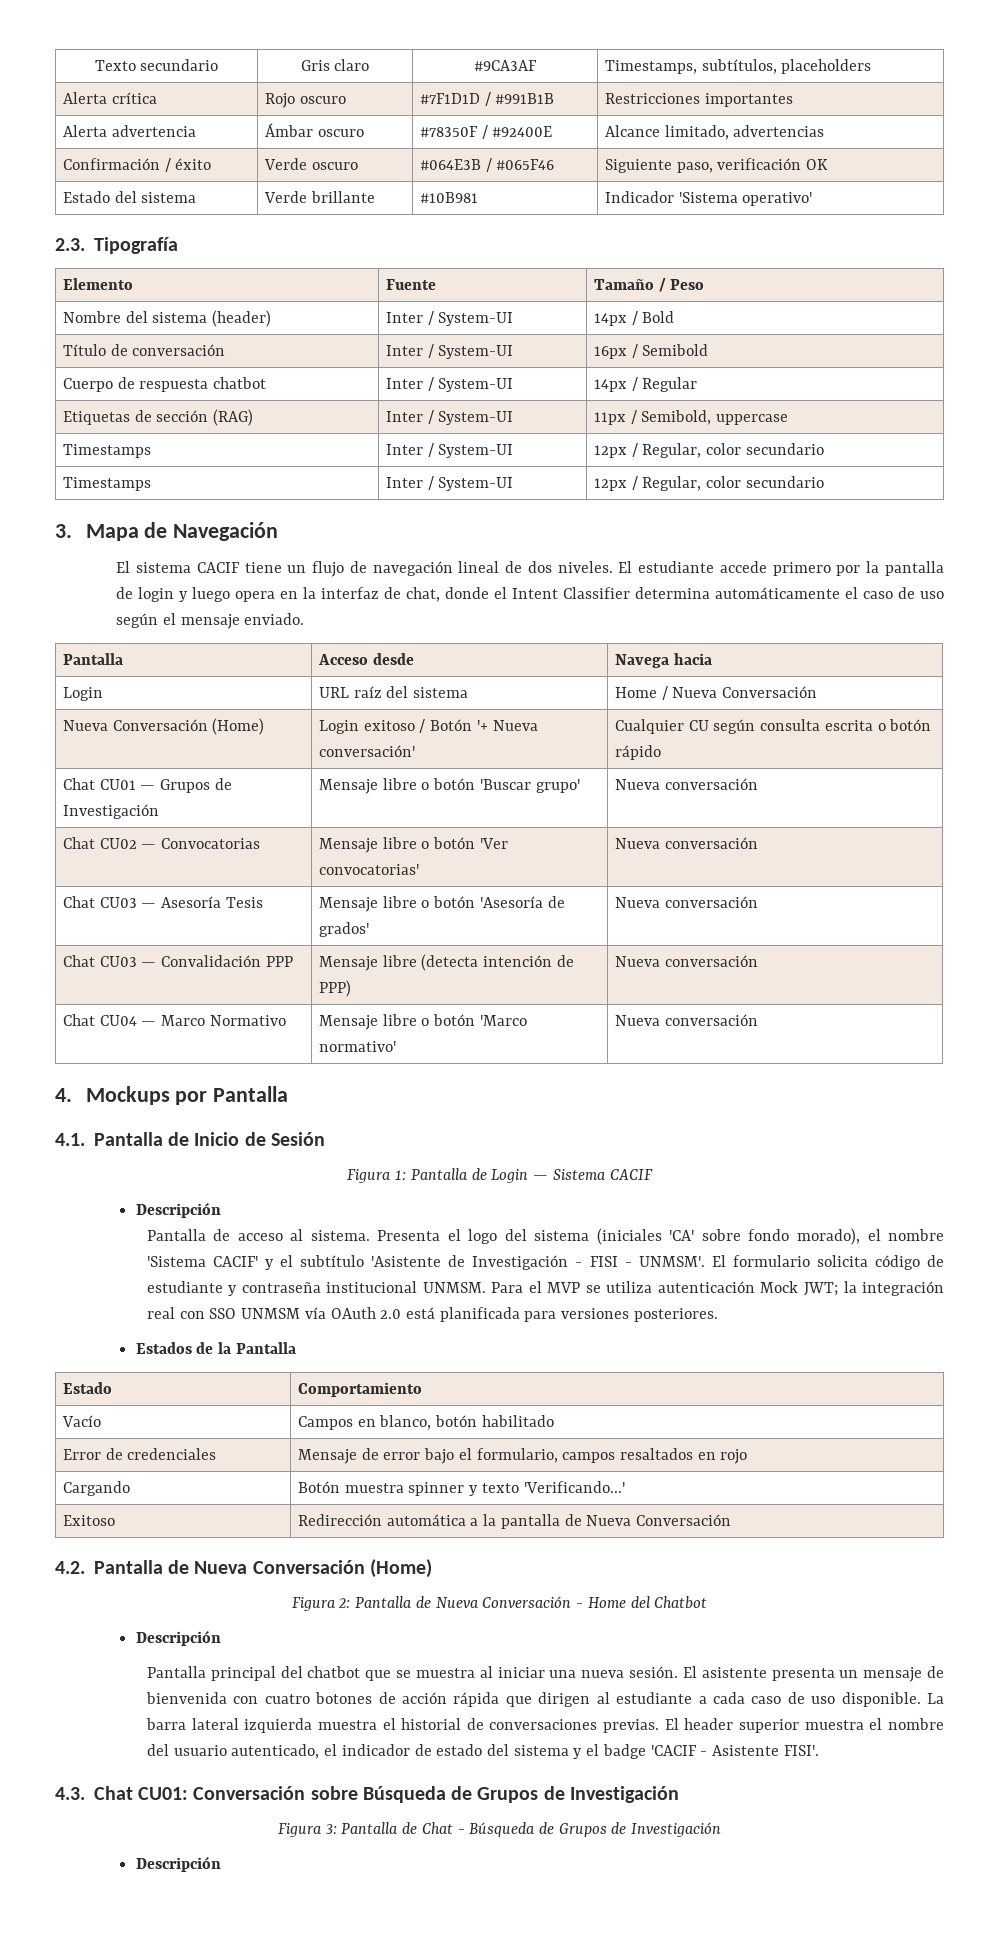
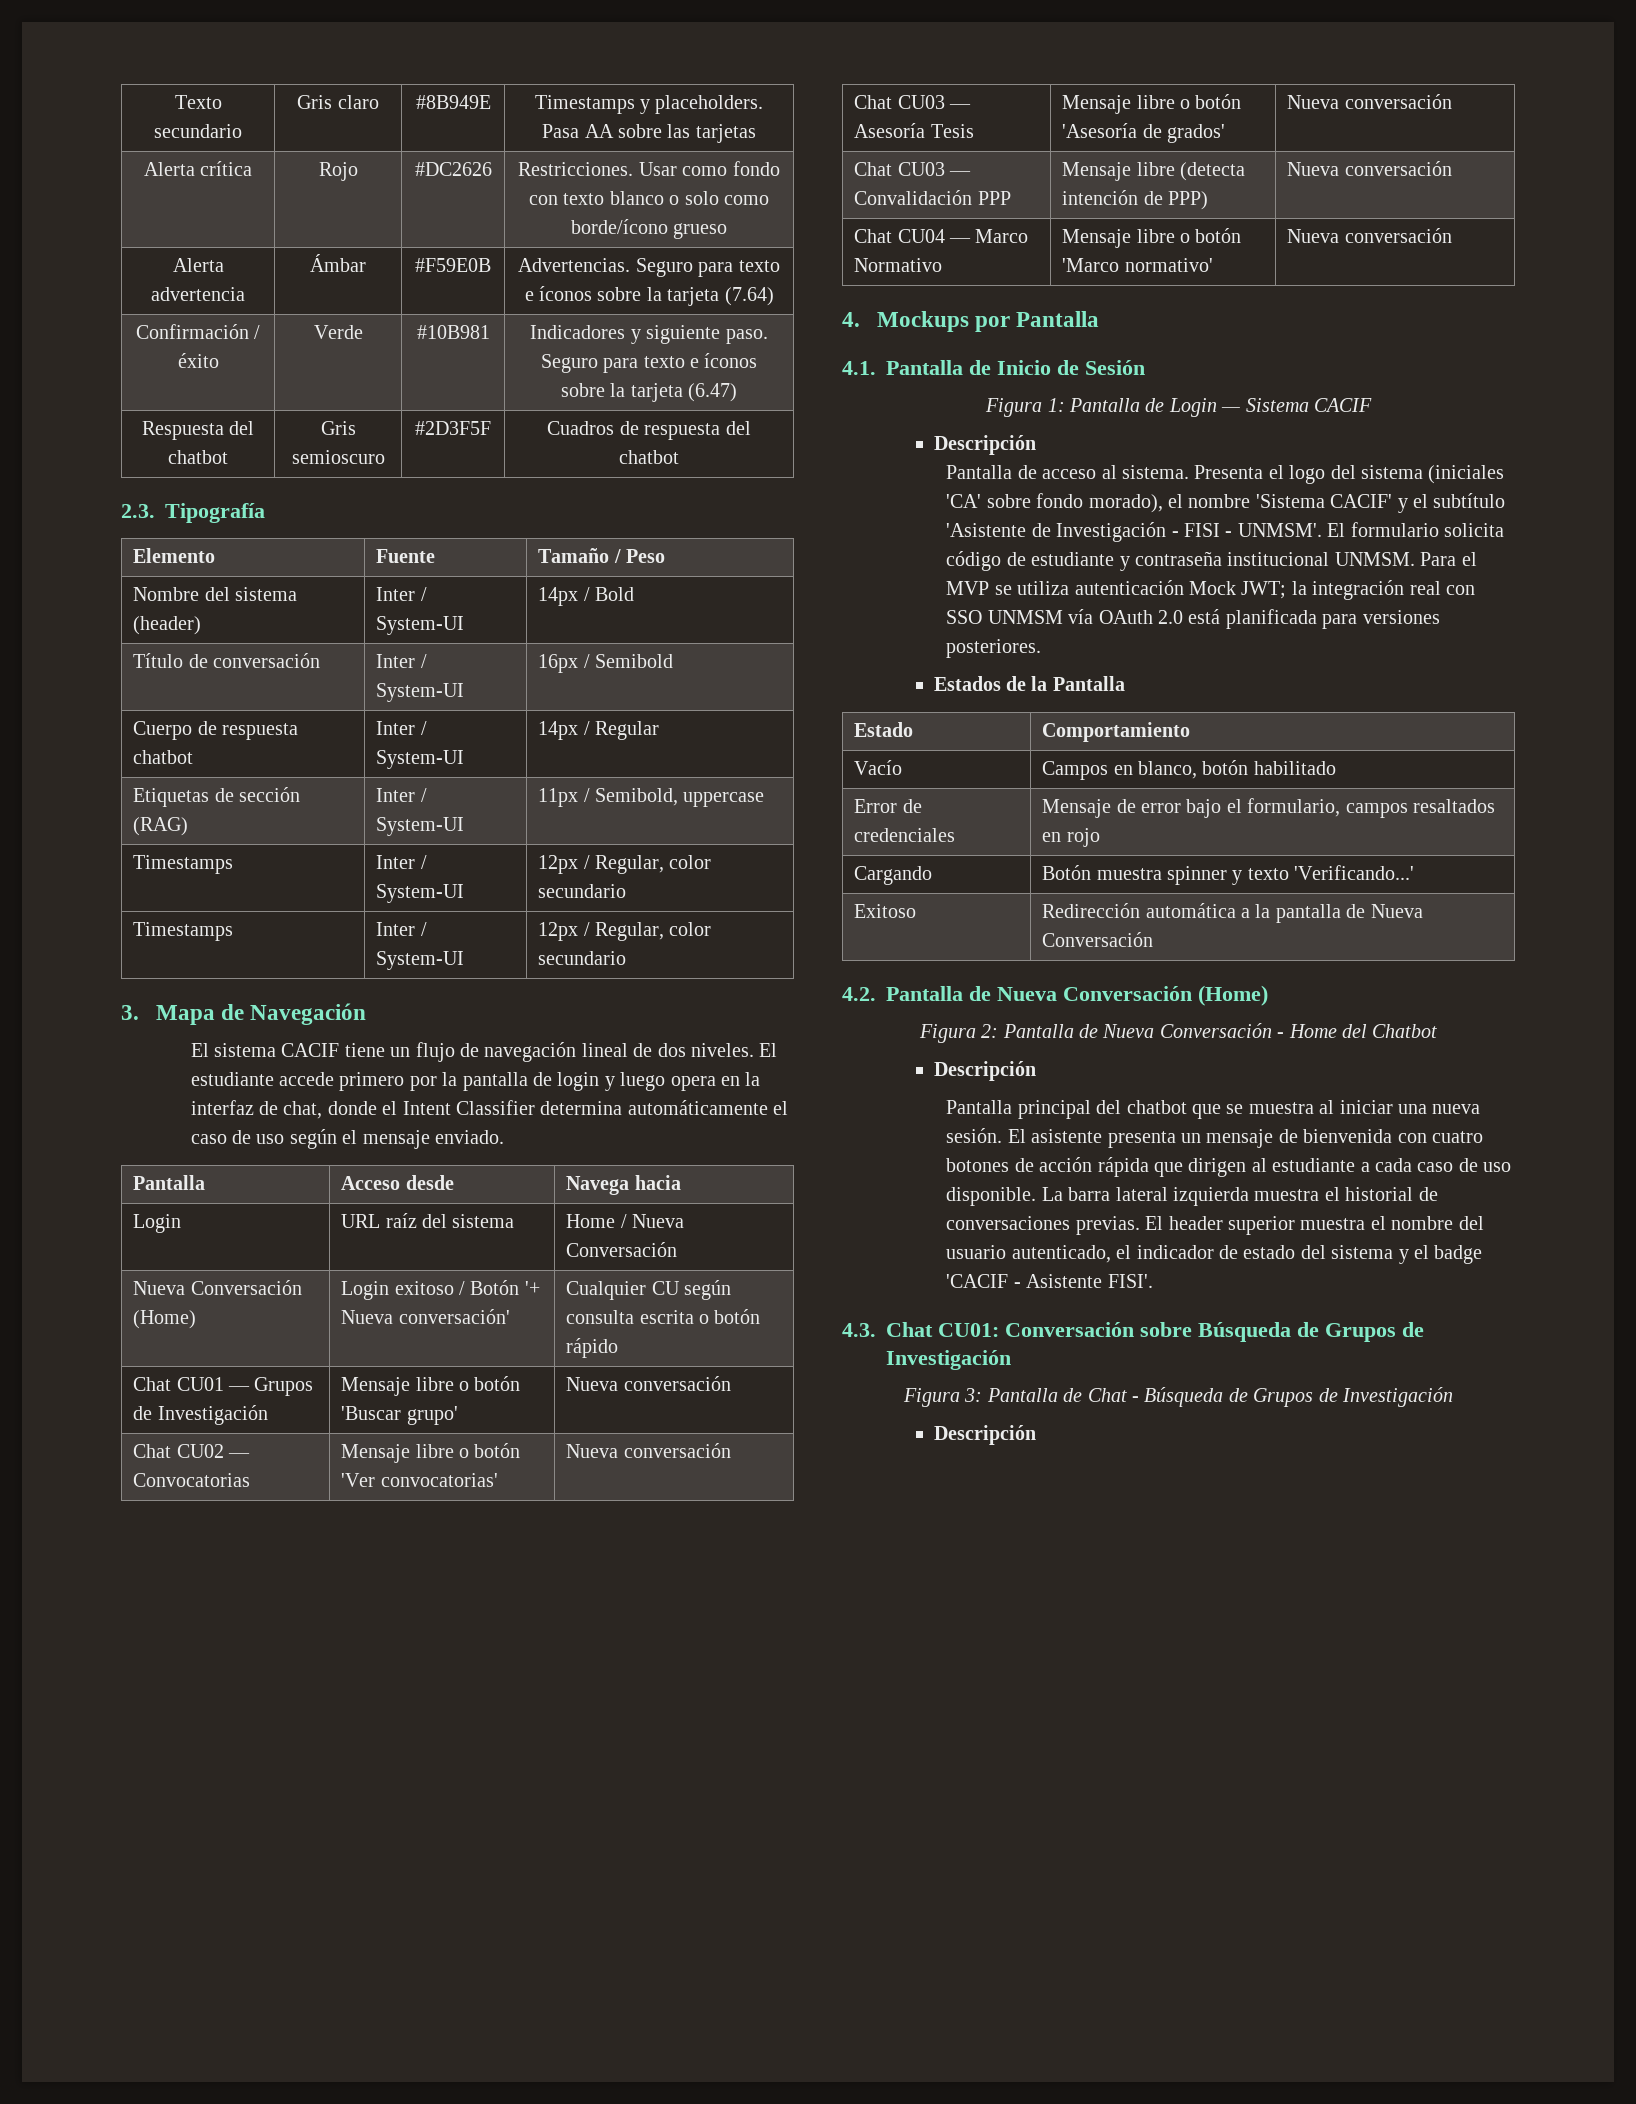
[474,60,537,71] [604,59,872,74] [62,92,157,104] [264,93,346,108] [419,92,555,106] [604,93,793,107] [62,125,196,137] [264,123,364,137] [419,125,553,139] [604,125,825,140] [62,158,212,172] [263,158,358,170] [419,158,555,172] [604,158,829,173] [62,191,197,203] [263,191,375,203] [419,192,478,203] [604,191,813,206] #9CA3AF | Timestamps, subtítulos, placeholders // Alerta crítica | Rojo oscuro | #7F1D1D / #991B1B | Restricciones importantes // Alerta advertencia | Ámbar oscuro | #78350F / #92400E | Alcance limitado, advertencias // Confirmación / éxito | Verde oscuro | #064E3B / #065F46 | Siguiente paso, verificación OK // Estado del sistema | Verde brillante | #10B981 | Indicador 'Sistema operativo' -> [415,95,491,109] [534,95,764,114] [542,124,756,143] [143,161,253,176] [318,162,358,181] [414,162,492,176] [518,161,780,176] [529,191,769,205] [570,219,728,239] [172,258,224,272] [151,287,245,301] [310,254,366,272] [415,258,491,272] [518,258,780,277] [524,286,774,306] [135,324,261,339] [177,353,219,368] [313,325,363,339] [416,325,490,339] [530,325,768,344] [540,353,758,373] [560,383,738,402] [141,421,255,440] [168,450,228,464] [320,421,356,435] [291,450,385,464] [415,421,491,435] [547,421,751,440] [619,450,679,464] #8B949E | Timestamps y placeholders. Pasa AA sobre las tarjetas // Alerta crítica | Rojo | #DC2626 | Restricciones. Usar como fondo con texto blanco o solo como borde/ícono grueso // Alerta advertencia | Ámbar | #F59E0B | Advertencias. Seguro para texto e íconos sobre la tarjeta (7.64) // Confirmación / éxito | Verde | #10B981 | Indicadores y siguiente paso. Seguro para texto e íconos sobre la tarjeta (6.47) // Respuesta del chatbot | Gris semioscuro | #2D3F5F | Cuadros de respuesta del chatbot

